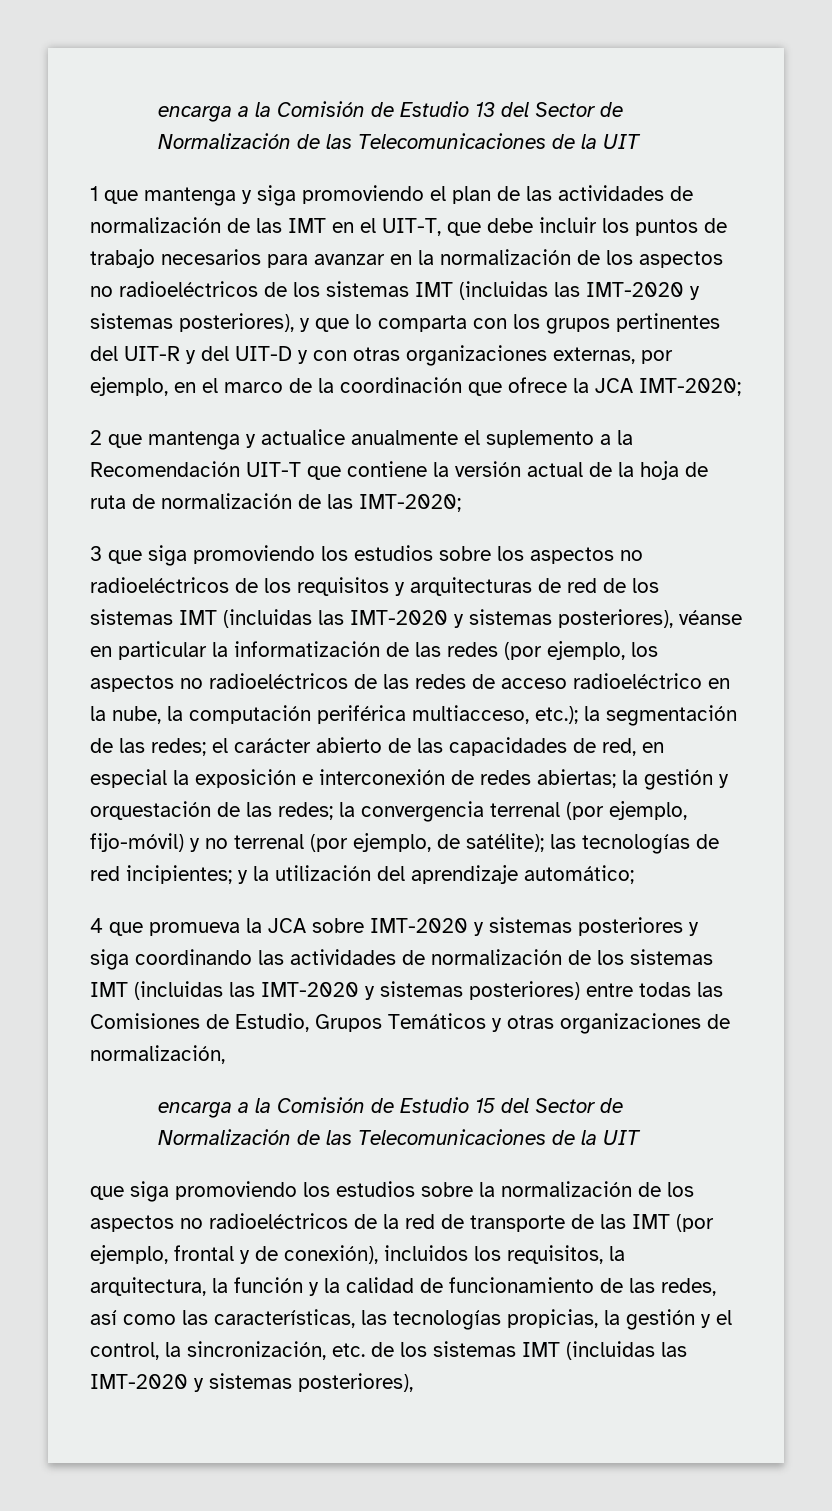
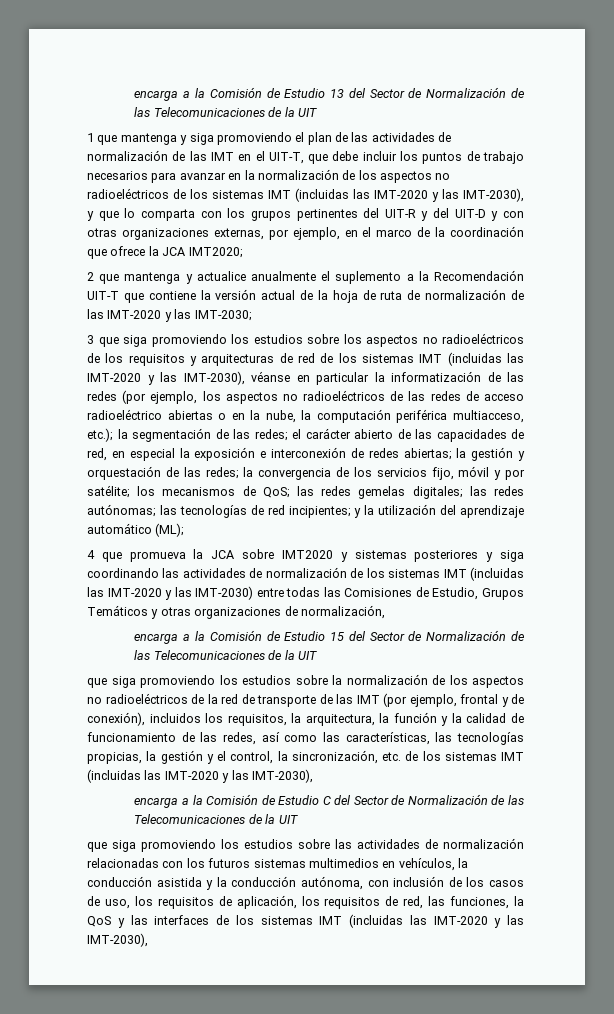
[90,313,294,332] sistemas posteriores), -> [442,188,524,202] las IMT-2030),
[639,378,741,396] IMT-2020; -> [188,247,243,258] IMT2020;
[359,494,461,512] IMT-2020; -> [107,309,252,322] IMT-2020 y las IMT-2030;
[469,609,673,628] sistemas posteriores), -> [160,371,245,385] las IMT-2030),
(702, 681) none -> [167,410,227,420] abiertas o
[490,801,687,820] [90,833,544,852] terrenal (por ejemplo, fijo-móvil) y no terrenal (por ejemplo, de satélite); -> [336,466,525,480] [87,485,524,499] [87,504,156,517] de los servicios fijo, móvil y por satélite; los mecanismos de QoS; las redes gemelas digitales; las redes autónomas;
[524,865,634,884] automático; -> [87,523,185,537] automático (ML);
[370,918,468,933] IMT-2020 -> [281,550,333,559] IMT2020
[380,981,580,1000] sistemas posteriores) -> [174,586,254,600] las IMT-2030)
[209,1373,413,1392] sistemas posteriores), -> [231,769,313,783] [134,794,525,808] [134,814,298,824] [87,838,524,852] [87,858,468,871] [87,876,525,890] [87,895,524,909] [87,914,524,928] [87,933,148,947] las IMT-2030), // encarga a la Comisión de Estudio C del Sector de Normalización de las Telecomunicaciones de la UIT // que siga promoviendo los estudios sobre las actividades de normalización relacionadas con los futuros sistemas multimedios en vehículos, la conducción asistida y la conducción autónoma, con inclusión de los casos de uso, los requisitos de aplicación, los requisitos de red, las funciones, la QoS y las interfaces de los sistemas IMT (incluidas las IMT-2020 y las IMT-2030),

